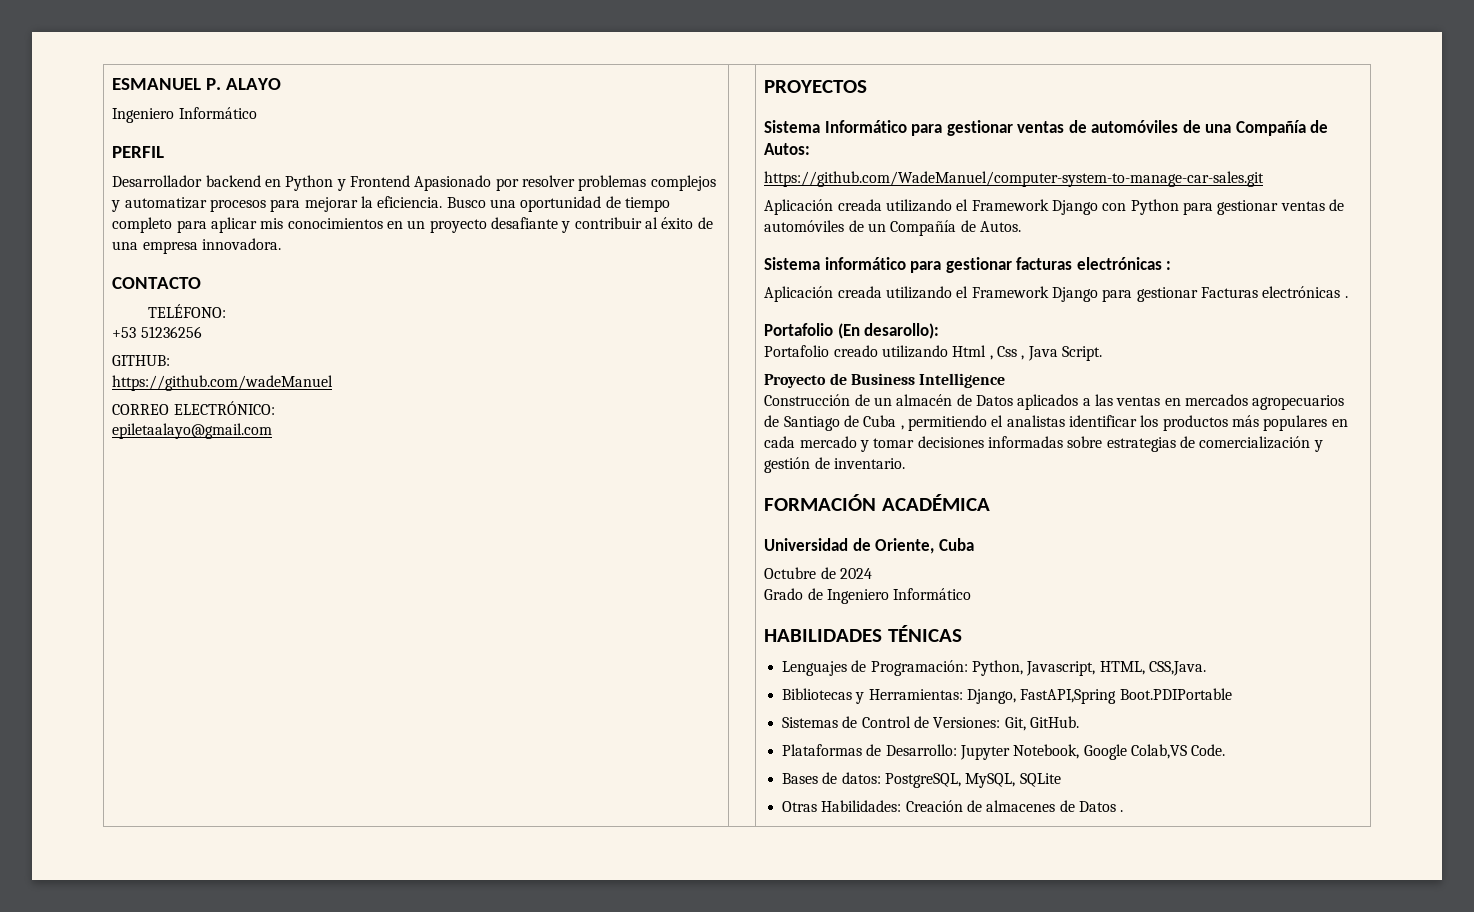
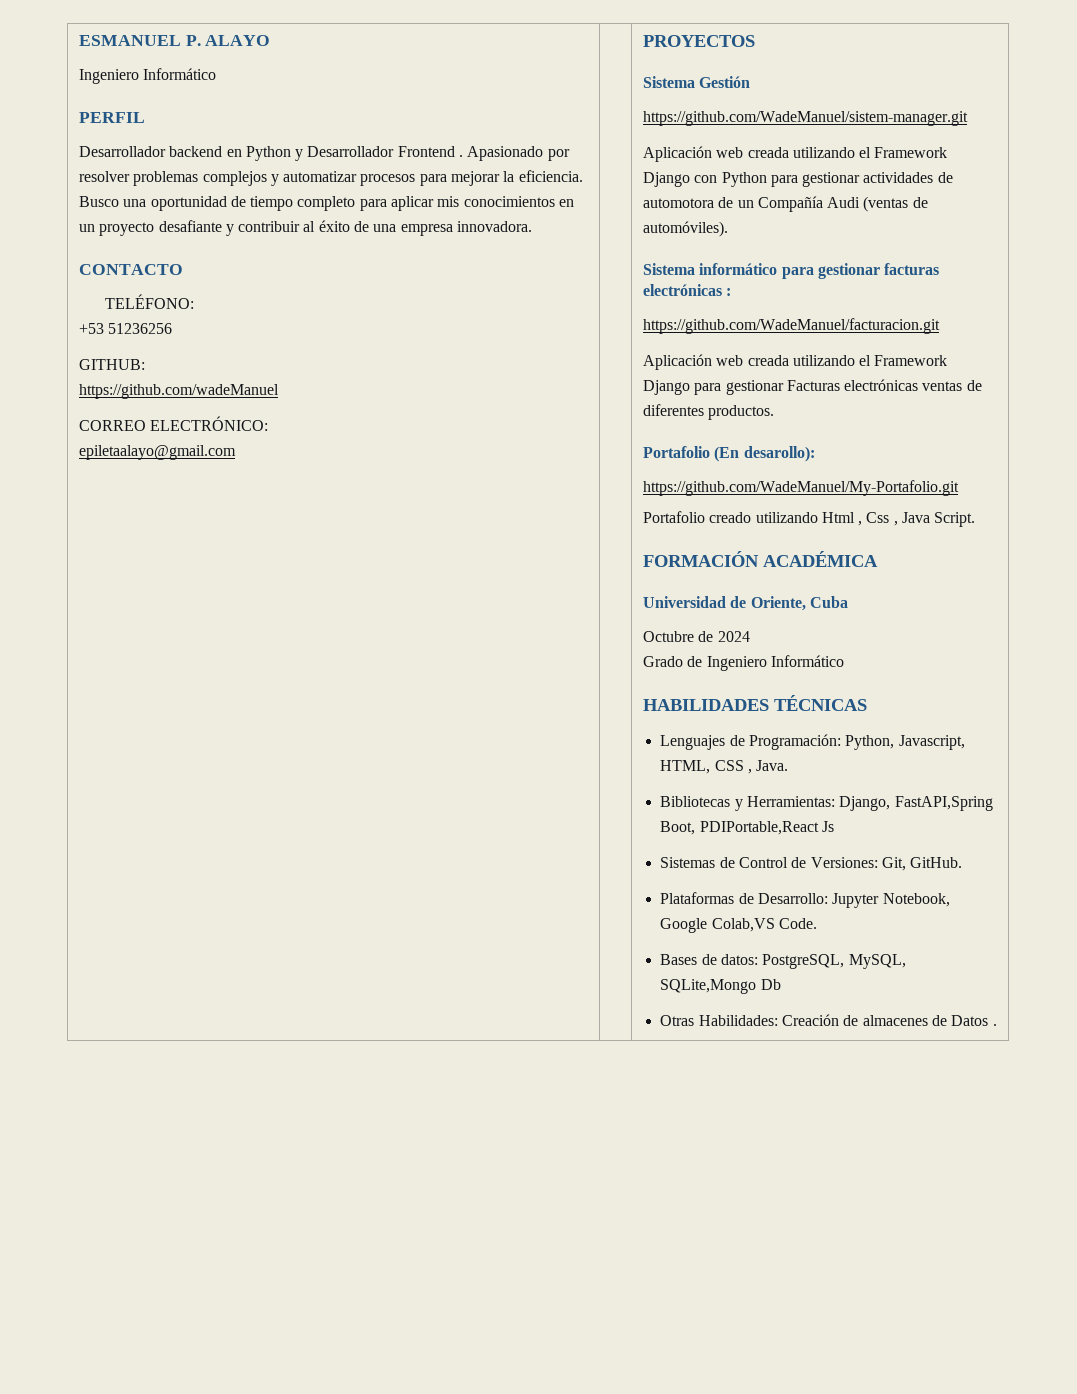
[350,175,411,187] Frontend -> [307,146,464,157] Desarrollador Frontend .
[824,120,1328,136] [764,143,811,155] [764,171,1265,187] [764,199,834,215] Informático para gestionar ventas de automóviles de una Compañía de Autos: // https://github.com/WadeManuel/computer-system-to-manage-car-sales.git // Aplicación -> [699,76,751,88] [642,111,968,126] [642,146,744,162] Gestión // https://github.com/WadeManuel/sistem-manager.git // Aplicación web
[1280,199,1344,211] [764,220,1022,236] ventas de automóviles de un Compañía de Autos. -> [863,172,953,183] [642,196,928,212] [642,221,728,237] actividades de automotora de un Compañía Audi (ventas de automóviles).
[764,286,834,302] // Aplicación -> [642,318,940,334] [642,354,744,370] // https://github.com/WadeManuel/facturacion.git // Aplicación web
[1344,296,1348,298] . -> [922,380,982,391] [642,404,775,420] ventas de diferentes productos.
(940, 331) none -> [642,480,959,496] // https://github.com/WadeManuel/My-Portafolio.git
[764,373,1006,388] [764,394,1345,410] [764,415,1348,431] [764,436,1323,452] [764,457,906,473] // Proyecto de Business Intelligence // Construcción de un almacén de Datos aplicados a las ventas en mercados agropecuarios de Santiago de Cuba , permitiendo el analistas identificar los productos más populares en cada mercado y tomar decisiones informadas sobre estrategias de comercialización y gestión de inventario. -> (976, 519) none
[888,625,963,642] TÉNICAS -> [773,695,867,711] TÉCNICAS
[1148,661,1206,676] CSS,Java. -> [714,760,789,774] CSS , Java.
[1119,688,1232,700] Boot.PDIPortable -> [660,821,835,835] Boot, PDIPortable,React Js
[1019,773,1061,787] SQLite -> [660,979,781,994] SQLite,Mongo Db

